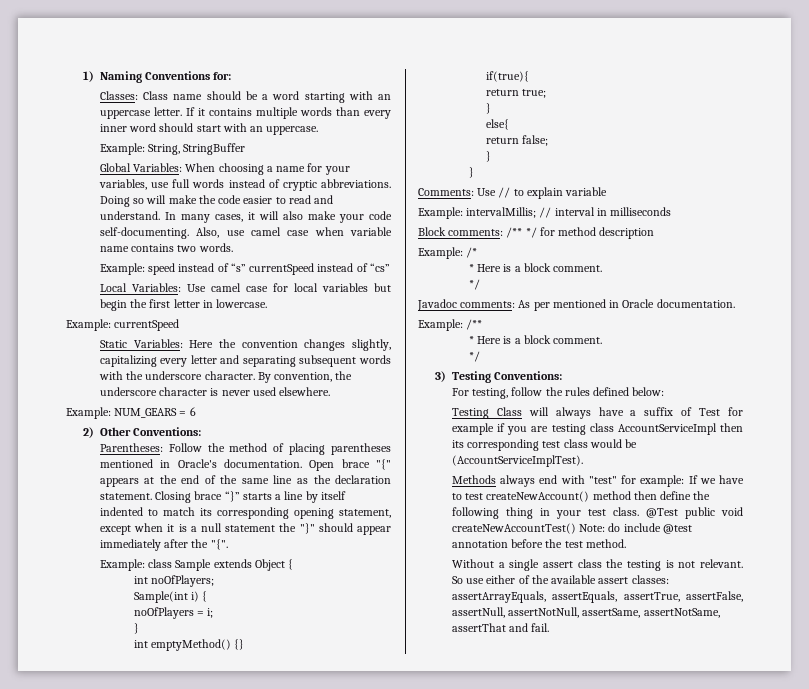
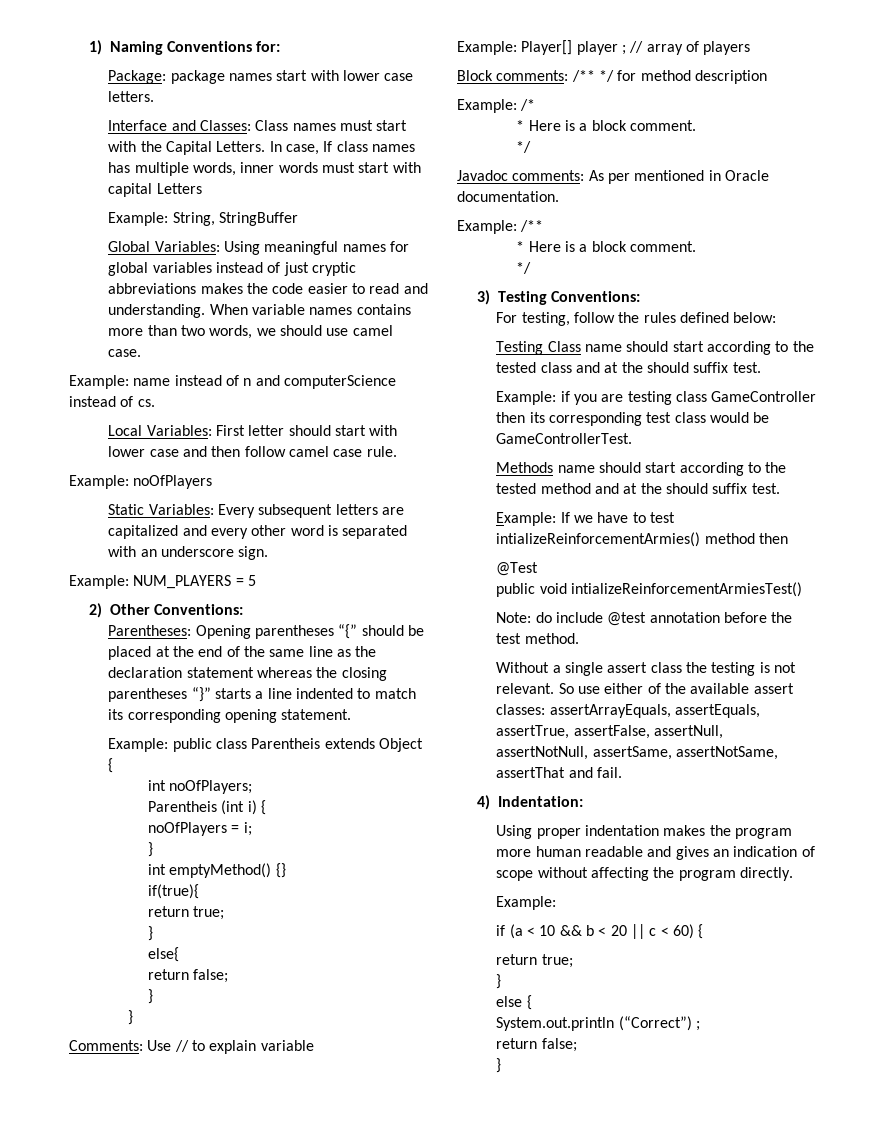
[99,91,391,103] [99,107,391,119] [99,123,319,135] Classes: Class name should be a word starting with an uppercase letter. If it contains multiple words than every inner word should start with an uppercase. -> [108,70,414,84] [108,91,155,102] [108,120,408,131] [108,141,416,155] [108,162,421,176] [108,183,202,197] Package: package names start with lower case letters. // Interface and Classes: Class names must start with the Capital Letters. In case, If class names has multiple words, inner words must start with capital Letters
[185,163,350,175] [98,179,391,191] [99,195,197,207] When choosing a name for your variables, use full words instead of cryptic abbreviations. Doing so will make -> [224,241,410,255] [108,262,357,276] [108,283,243,294] Using meaningful names for global variables instead of just cryptic abbreviations makes
[99,211,392,223] [99,227,393,239] [99,243,233,252] [99,263,390,275] understand. In many cases, it will also make your code self-documenting. Also, use camel case when variable name contains two words. // Example: speed instead of “s” currentSpeed instead of “cs” -> [108,304,411,318] [108,325,393,339] [108,349,142,357] [69,375,396,389] [69,396,155,407] understanding. When variable names contains more than two words, we should use camel case. // Example: name instead of n and computerScience instead of cs.
[186,283,391,292] [99,299,268,311] [66,319,180,331] Use camel case for local variables but begin the first letter in lowercase. // Example: currentSpeed -> [216,425,398,436] [108,446,397,457] [69,475,213,489] First letter should start with lower case and then follow camel case rule. // Example: noOfPlayers
[189,339,391,351] [99,355,391,367] [98,371,353,383] [99,387,331,396] [66,407,196,419] [82,427,202,438] [99,443,392,455] [99,459,391,471] [99,478,139,487] Here the convention changes slightly, capitalizing every letter and separating subsequent words with the underscore character. By convention, the underscore character is never used elsewhere. // Example: NUM_GEARS = 6 // 2) Other Conventions: // Parentheses: Follow the method of placing parentheses mentioned in Oracle's documentation. Open brace "{" appears -> [218,504,405,518] [108,525,408,539] [108,546,269,560] [69,575,256,589] [88,603,244,618] [108,624,425,639] [108,646,152,660] Every subsequent letters are capitalized and every other word is separated with an underscore sign. // Example: NUM_PLAYERS = 5 // 2) Other Conventions: // Parentheses: Opening parentheses “{” should be placed
[99,491,223,503] statement. Closing brace -> [186,667,387,681] [108,688,188,702] statement whereas the closing parentheses
[305,491,346,503] by itself -> (292, 693) none
[339,509,391,518] [99,523,391,535] [99,539,228,551] [99,559,212,571] statement, except when it is a null statement the "}" should appear immediately after the "{". // Example: class Sample -> [281,709,352,720] [108,738,321,752] statement. // Example: public class Parentheis
[133,591,188,603] Sample(int -> [147,800,245,815] Parentheis (int
[466,207,672,218] intervalMillis; // interval in milliseconds -> [521,40,751,55] Player[] player ; // array of players
[528,407,743,419] [451,423,494,435] will always have a suffix of Test for example -> [585,341,814,355] [496,362,761,373] [496,391,557,405] name should start according to the tested class and at the should suffix test. // Example:
[617,423,717,435] AccountServiceImpl -> [711,391,817,402] GameController
[451,455,583,467] (AccountServiceImplTest). -> [496,433,633,444] GameControllerTest.
[500,475,685,487] always end with "test" for example: -> [557,462,787,476] [496,483,780,494] [496,512,557,526] name should start according to the tested method and at the should suffix test. // Example:
[486,491,590,502] createNewAccount() -> [496,532,701,547] intializeReinforcementArmies()
[660,491,711,500] [451,507,639,519] define the following thing in your test class. -> (789, 538) //
(678, 513) none -> (539, 569) //
[451,523,576,534] createNewAccountTest() -> [571,582,803,597] intializeReinforcementArmiesTest() //
(550, 627) none -> [476,795,583,810] [496,825,793,839] [496,846,815,860] [496,867,794,881] [496,896,557,910] [496,924,704,939] [496,954,573,968] [496,974,502,989] [496,995,532,1010] [496,1016,701,1031] [496,1038,577,1052] [496,1058,502,1073] // 4) Indentation: // Using proper indentation makes the program more human readable and gives an indication of scope without affecting the program directly. // Example: // if (a < 10 && b < 20 || c < 60) { // return true; // } // else { // System.out.println (“Correct”) ; // return false; // }

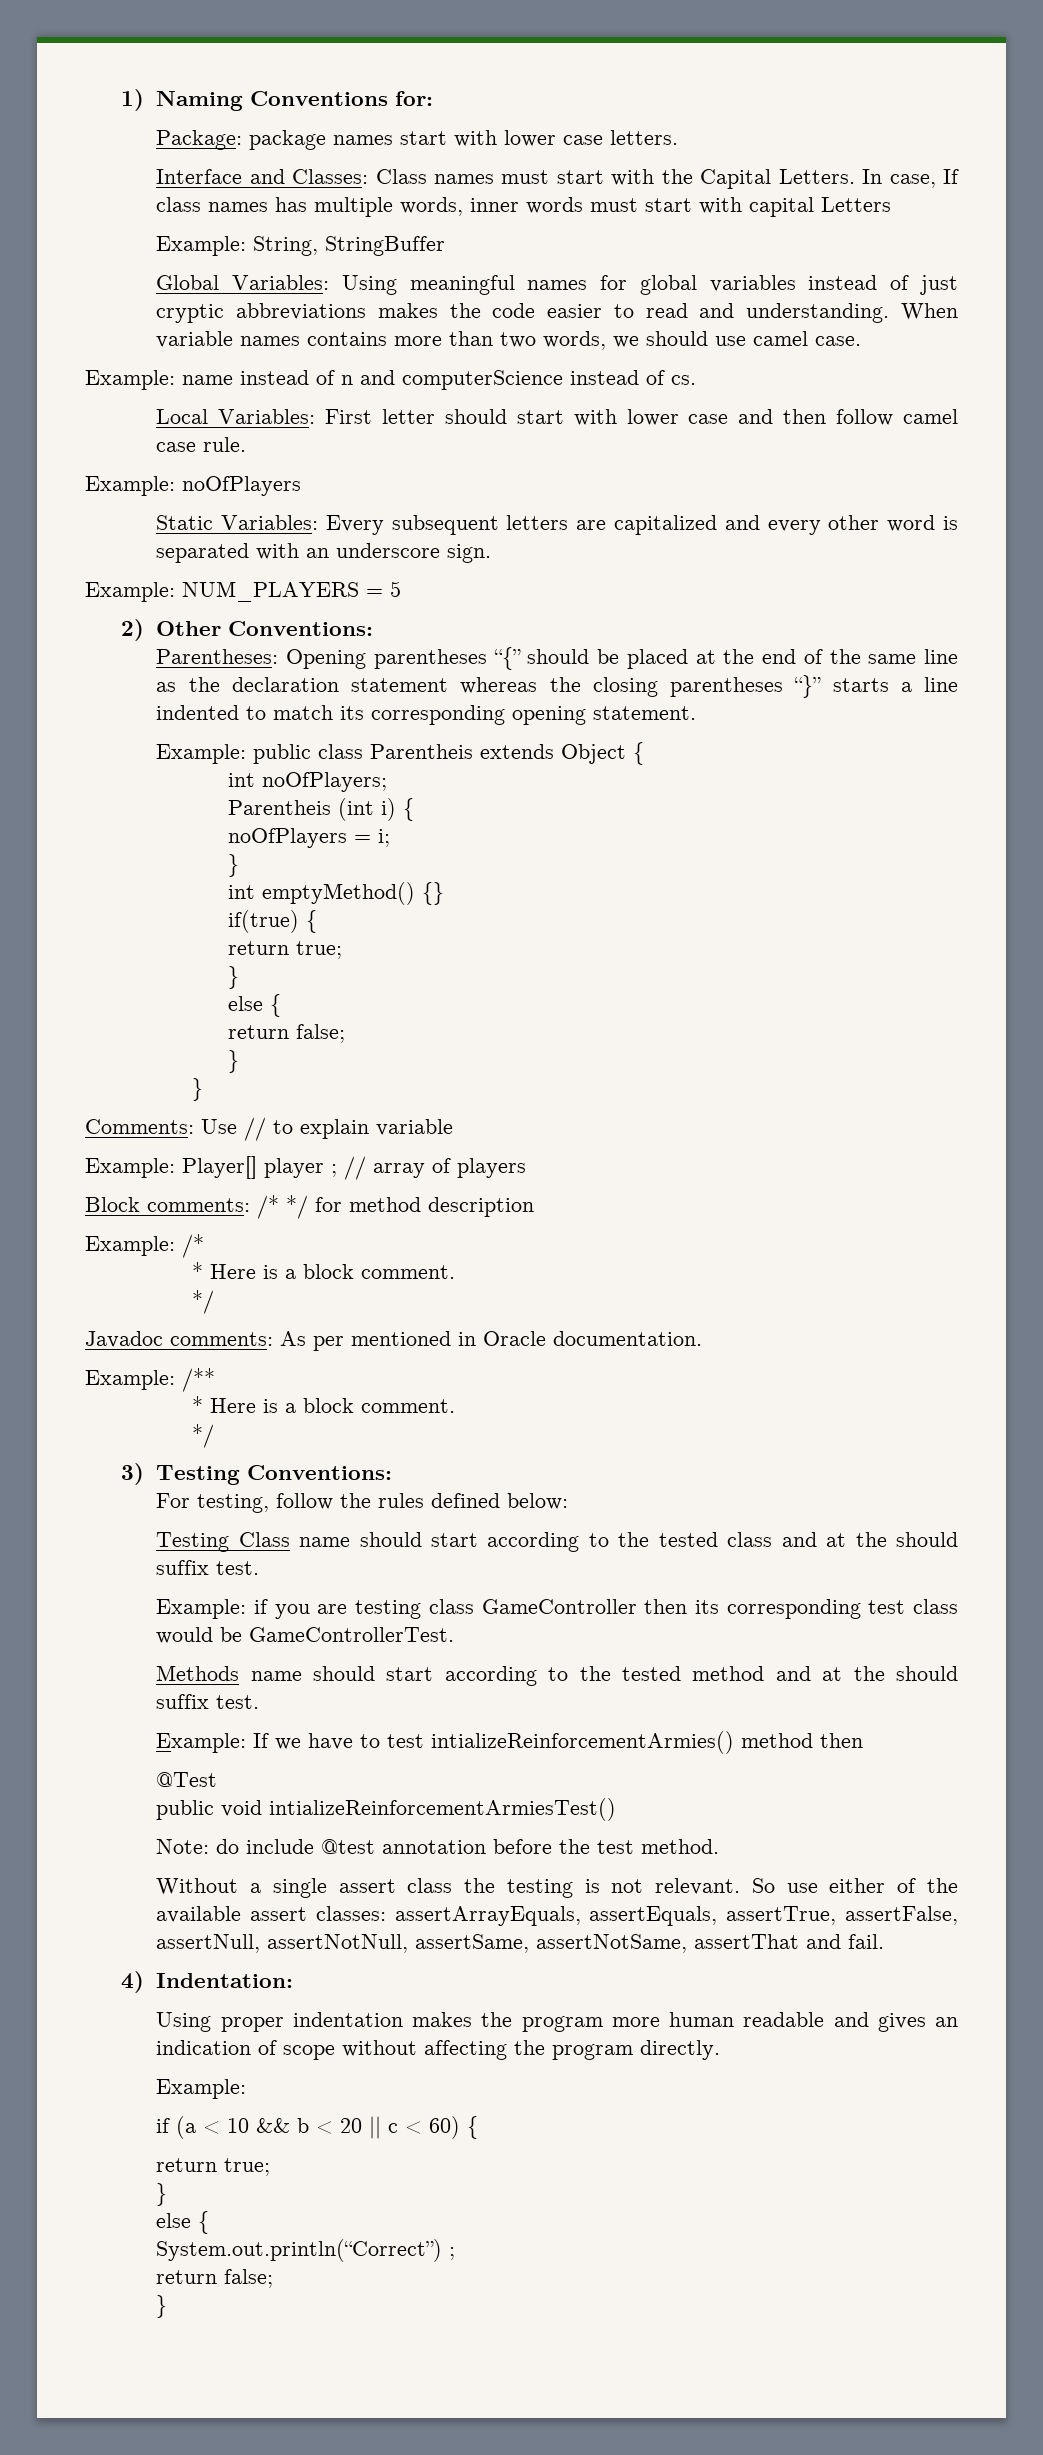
[147,884,199,899] [147,906,225,920] [147,926,153,941] [147,947,179,962] if(true){ // return true; // } // else{ -> [227,910,317,933] [227,941,342,959] [227,966,239,989] [227,994,281,1017] if(true) { // return true; // } // else {
[571,70,595,82] /** -> [257,1195,279,1219] /*
[496,1016,692,1031] System.out.println (“Correct”) -> [156,2239,443,2262] System.out.println(“Correct”)

